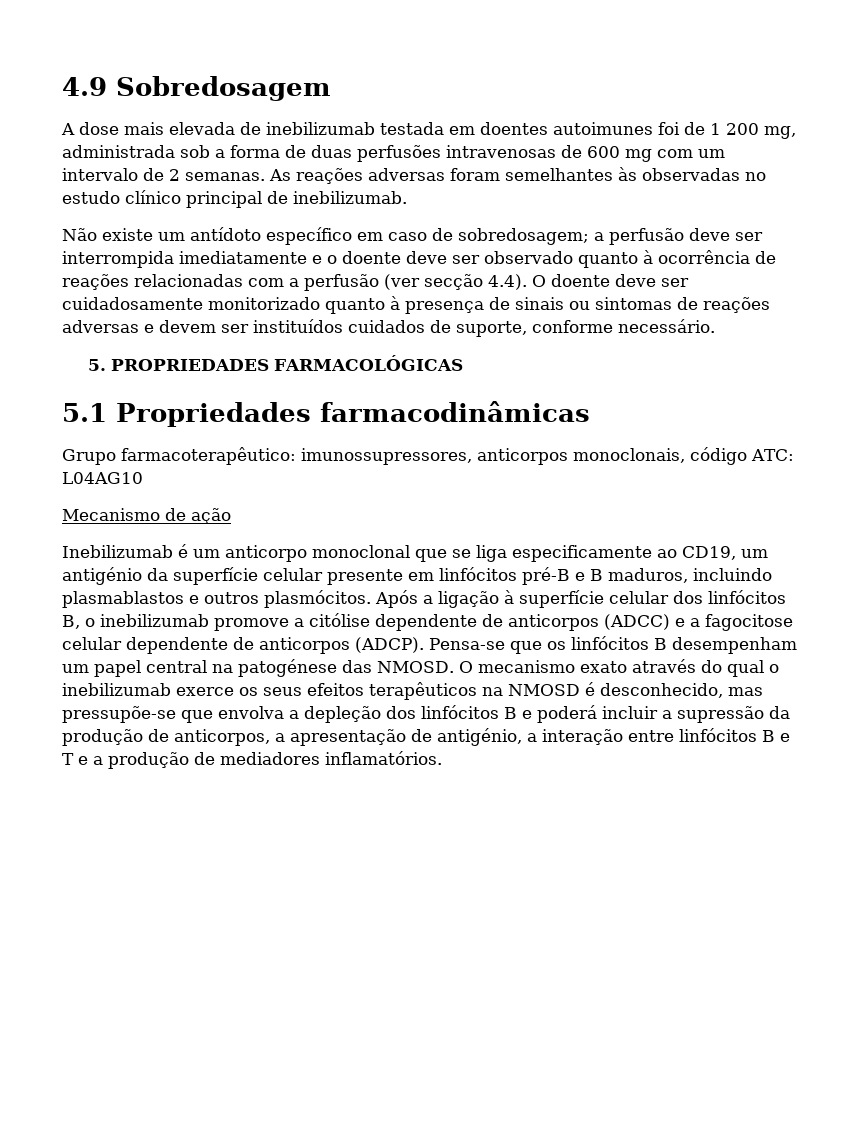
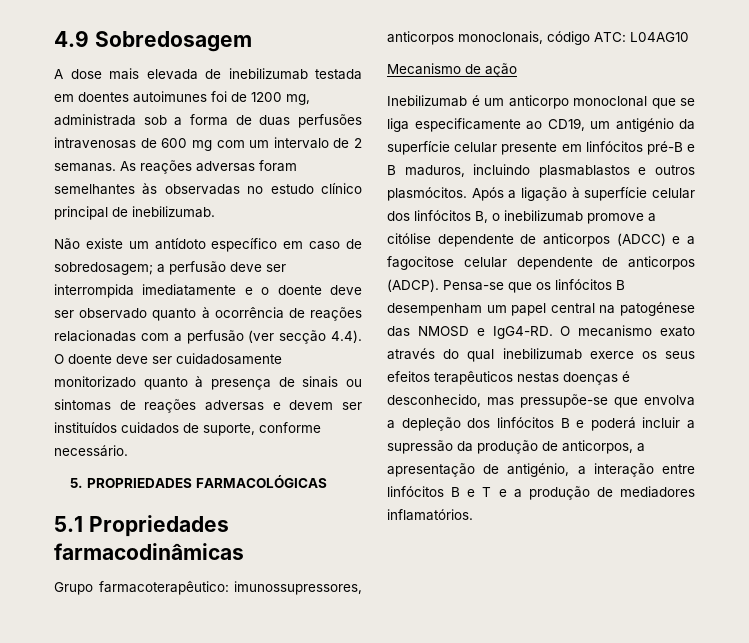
[710,123,759,135] 1 200 -> [251,92,282,102] 1200
[377,661,454,673] NMOSD. -> [417,326,553,339] NMOSD e IgG4-RD.
[769,664,779,673] o -> (495, 355) none
[482,684,580,696] na NMOSD -> [517,372,618,385] nestas doenças

